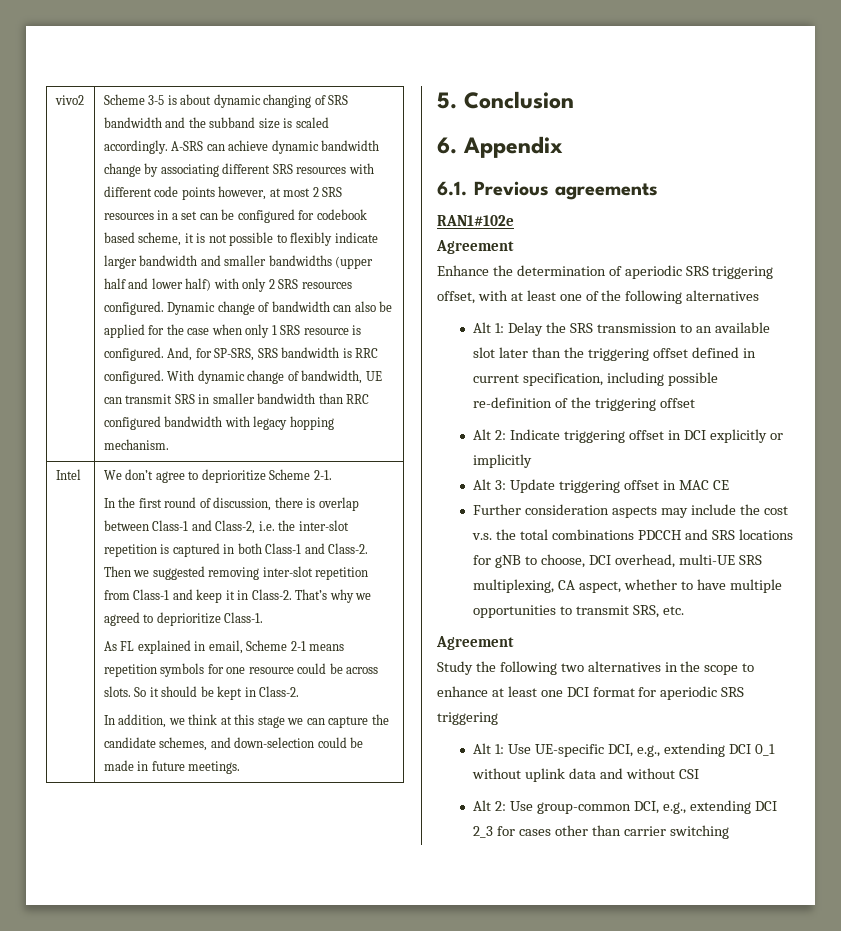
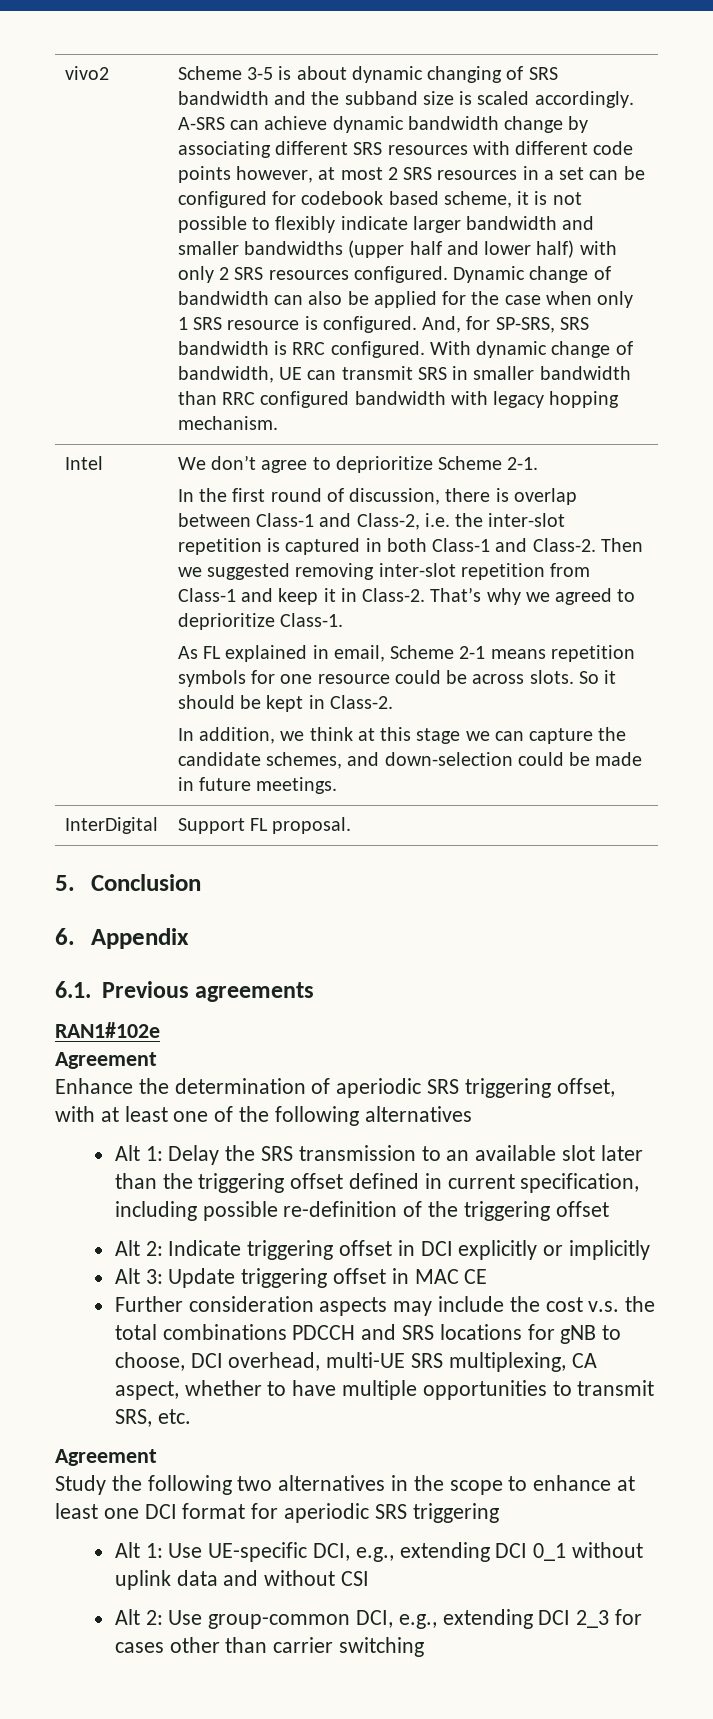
(241, 767) none -> [64,817,158,834] [177,817,352,834] // InterDigital | Support FL proposal.

